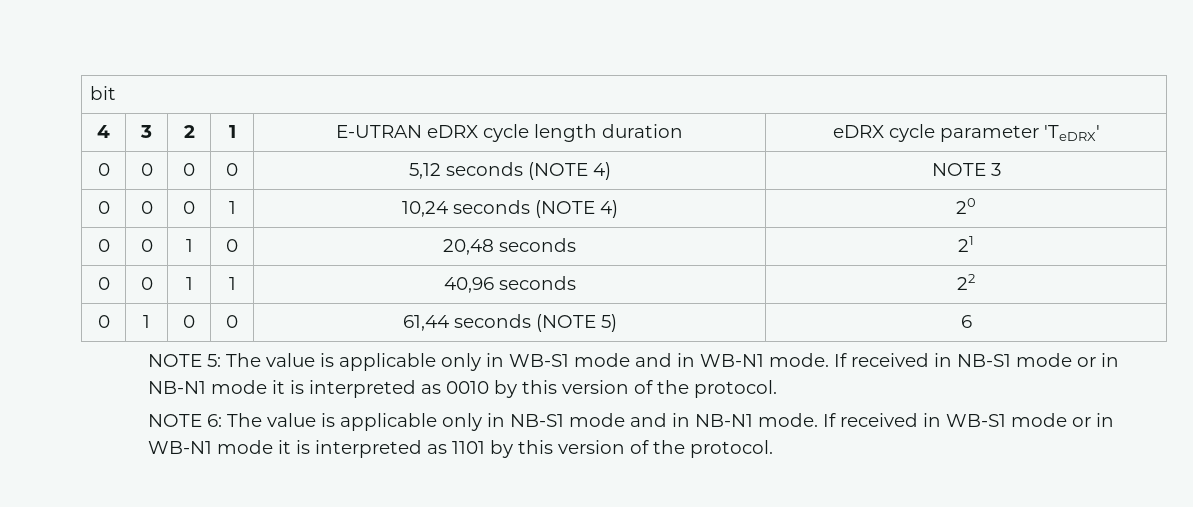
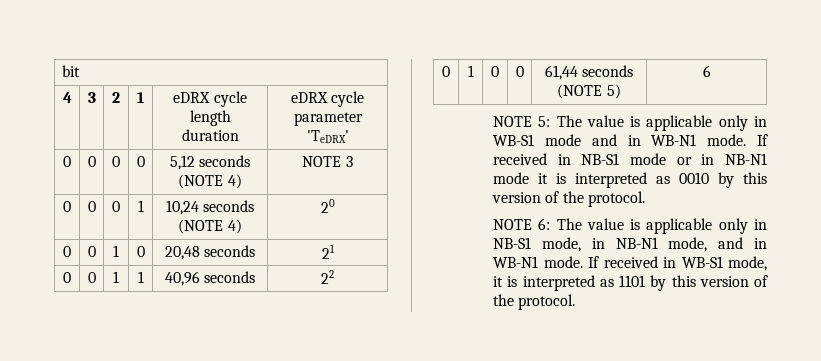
[336,125,422,138] E-UTRAN -> (144, 97) none
[569,413,754,427] mode and in NB-N1 -> [541,237,767,252] [493,256,539,268] mode, in NB-N1 mode, and in WB-N1
[1011,413,1115,427] [148,440,274,454] mode or in WB-N1 mode -> [728,256,767,271] mode,

